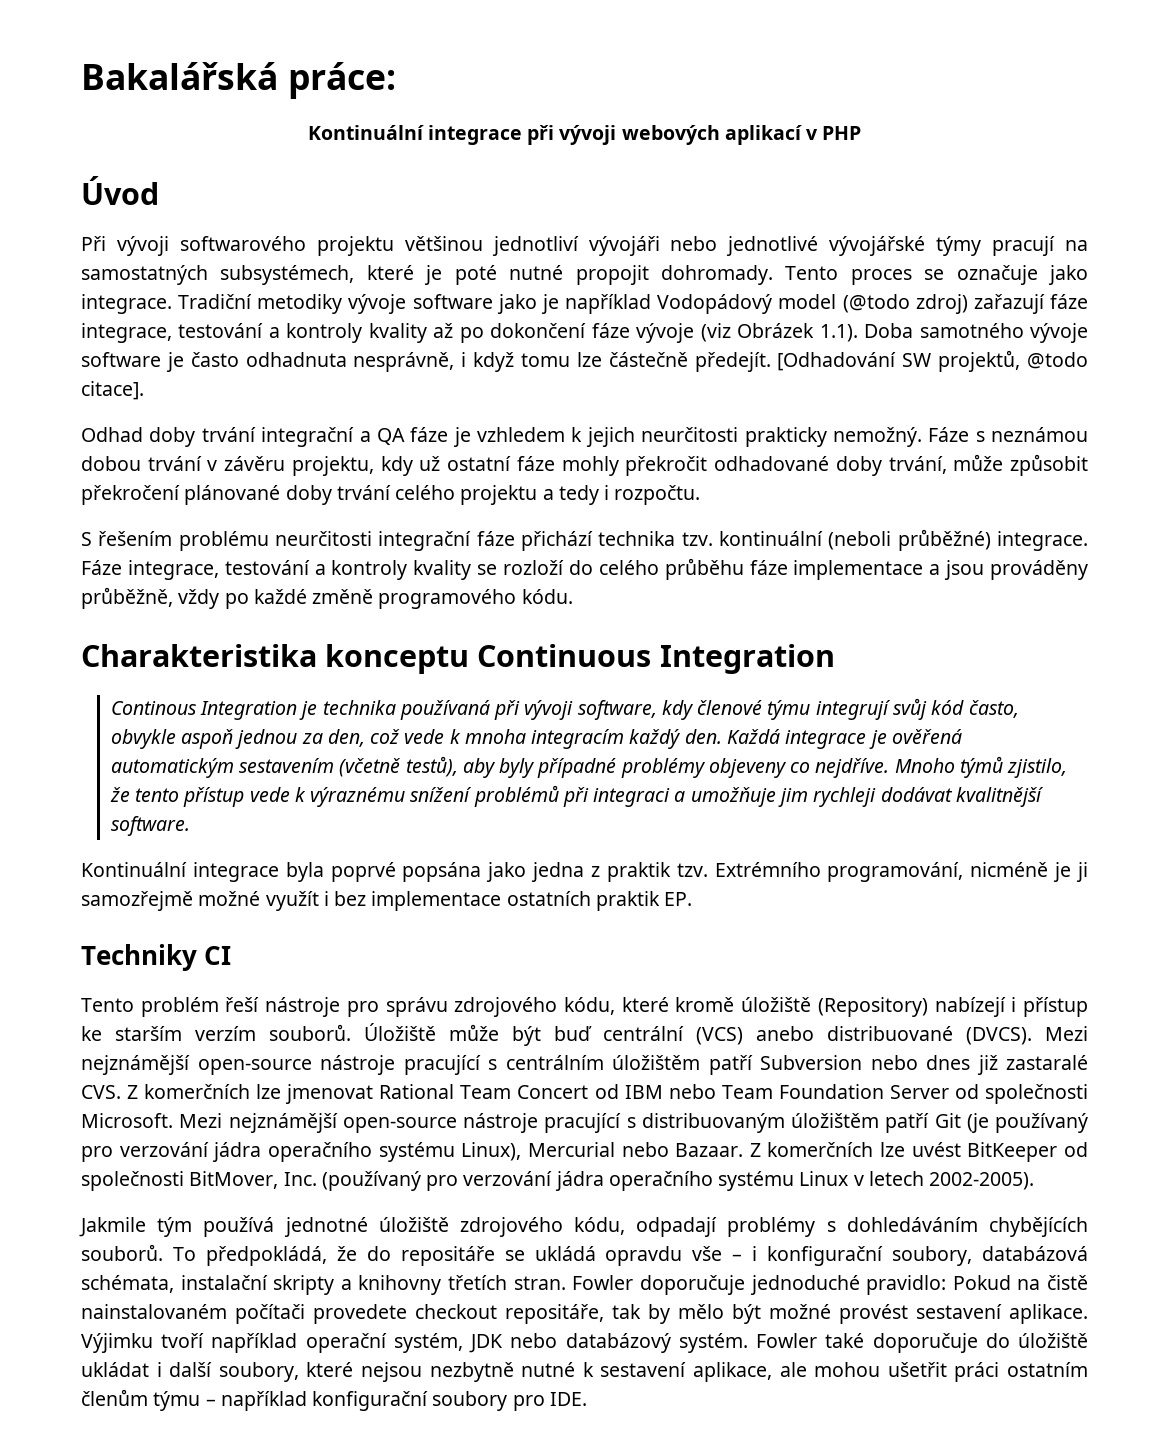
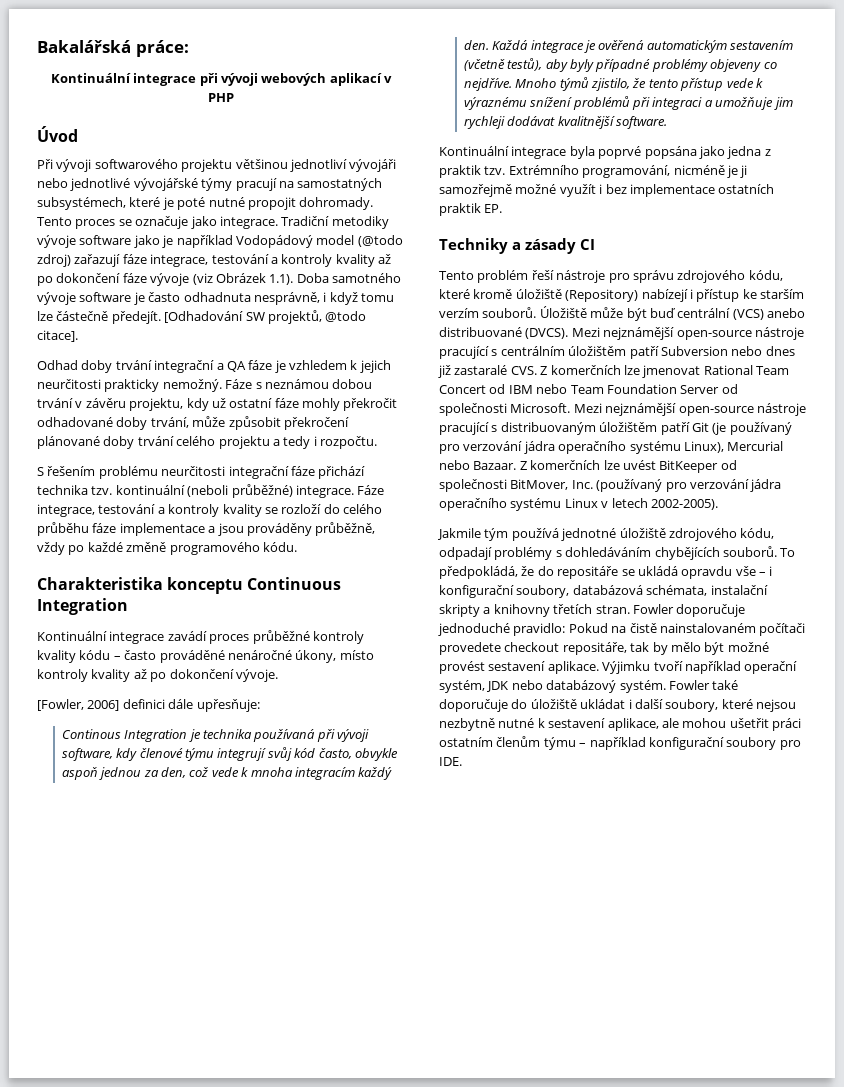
(835, 659) none -> [37,630,364,644] [37,650,374,663] [37,669,278,682] [37,699,260,712] // Kontinuální integrace zavádí proces průběžné kontroly kvality kódu – často prováděné nenáročné úkony, místo kontroly kvality až po dokončení vývoje. // [Fowler, 2006] definici dále upřesňuje:
(197, 957) none -> [511,238,576,254] a zásady

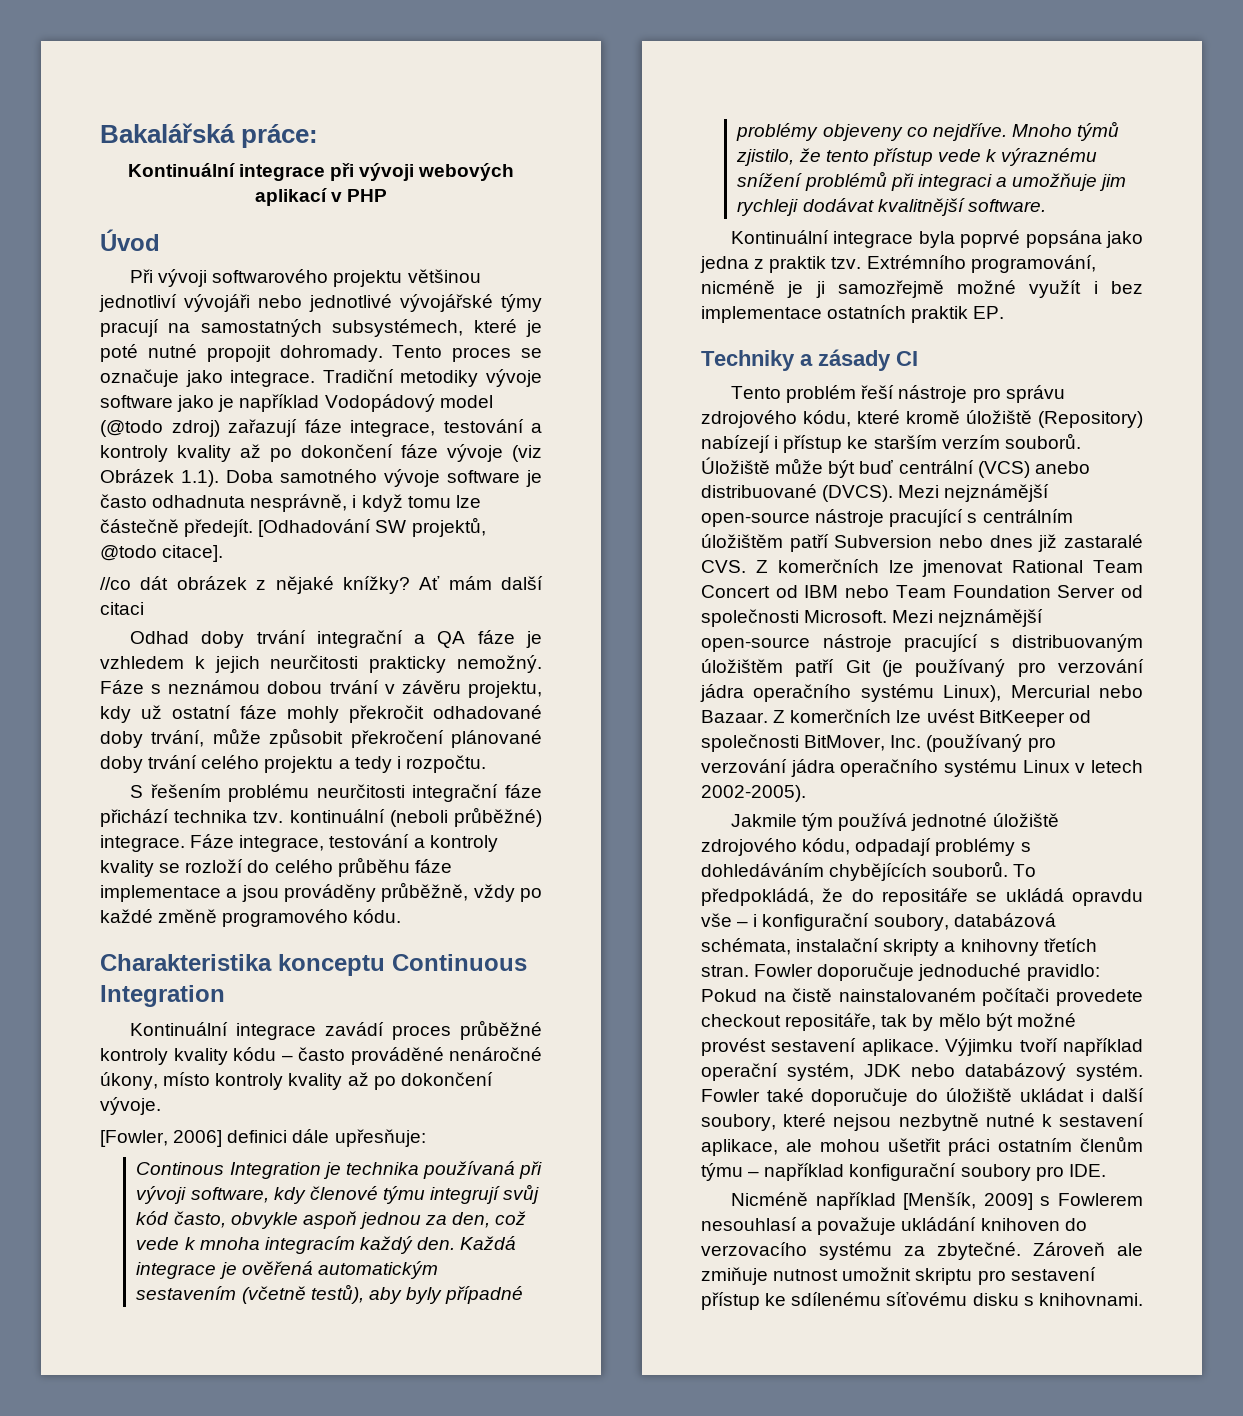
(78, 336) none -> [100,576,543,594] [100,602,144,615] // //co dát obrázek z nějaké knížky? Ať mám další citaci
(462, 761) none -> [731,1192,1143,1210] [701,1217,1087,1235] [701,1242,1143,1260] [701,1267,1096,1285] [701,1292,1143,1310] // Nicméně například [Menšík, 2009] s Fowlerem nesouhlasí a považuje ukládání knihoven do verzovacího systému za zbytečné. Zároveň ale zmiňuje nutnost umožnit skriptu pro sestavení přístup ke sdílenému síťovému disku s knihovnami.

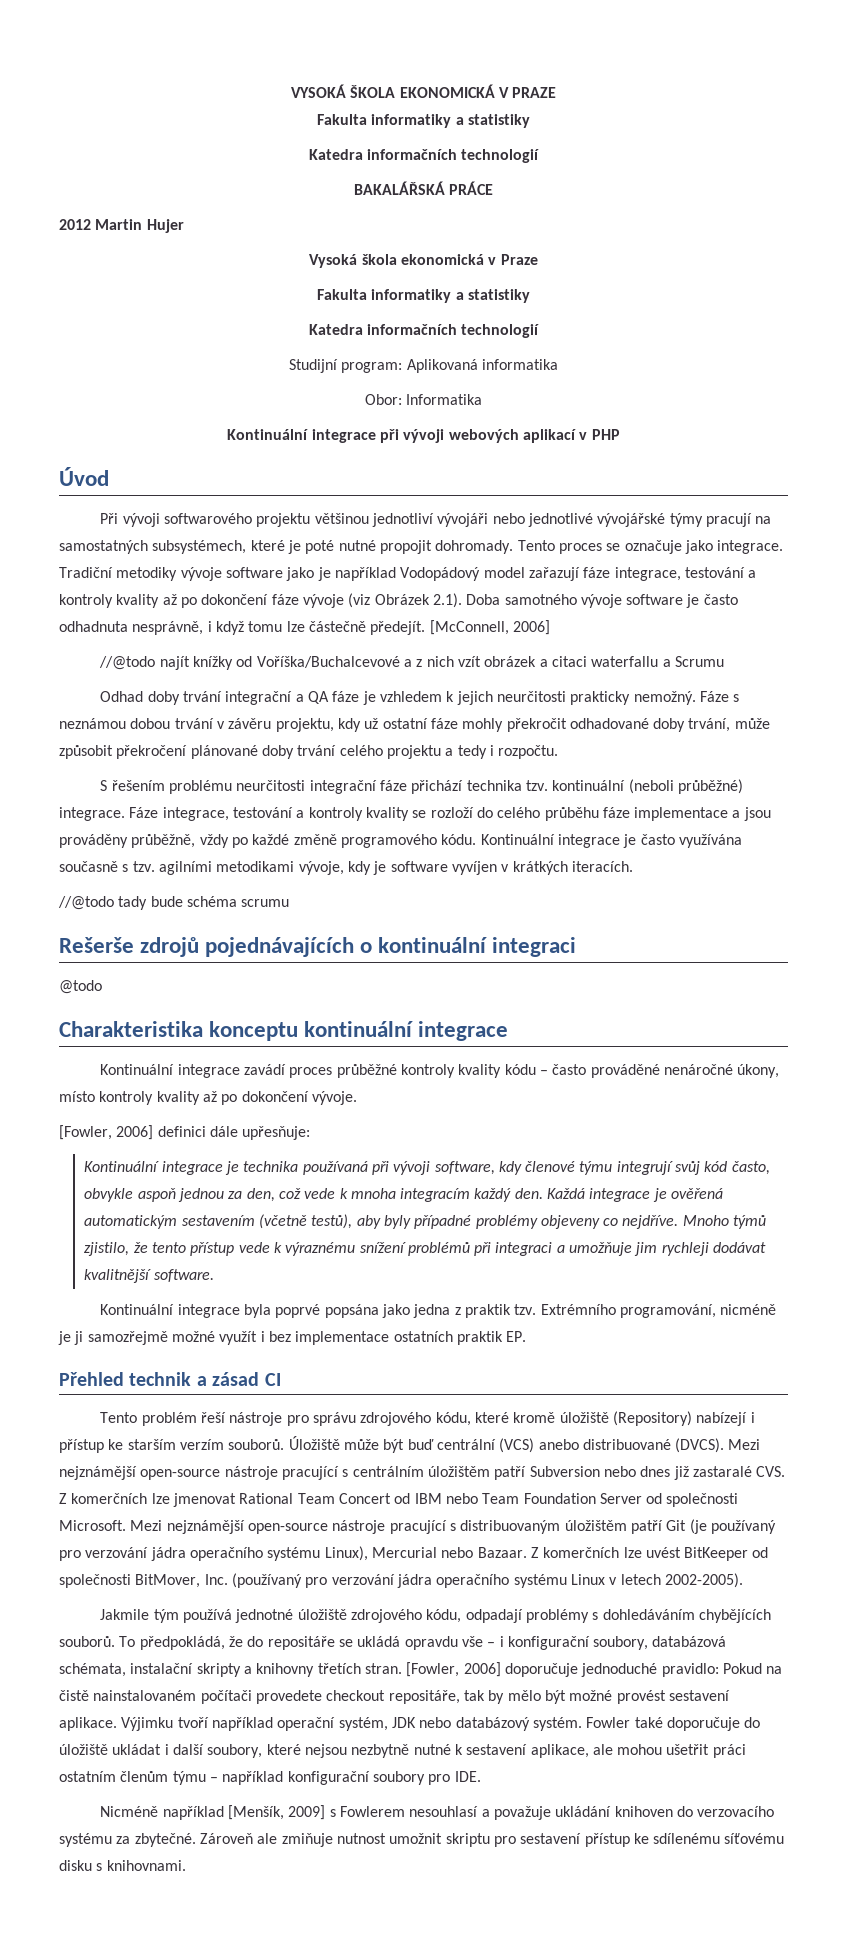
[100,123,319,148] Bakalářská práce: -> [290,84,557,98] [317,114,530,128] [308,149,540,163] [353,181,494,195] [59,219,184,233] [309,254,538,268] [317,289,530,303] [308,324,540,338] [289,359,558,373] [364,394,483,405] VYSOKÁ ŠKOLA EKONOMICKÁ V PRAZE // Fakulta informatiky a statistiky // Katedra informačních technologií // BAKALÁŘSKÁ PRÁCE // 2012 Martin Hujer // Vysoká škola ekonomická v Praze // Fakulta informatiky a statistiky // Katedra informačních technologií // Studijní program: Aplikovaná informatika // Obor: Informatika
[100,420,220,437] (@todo zdroj) -> (525, 572) none
[181,470,219,487] 1.1). -> [432,593,462,608] 2.1).
[258,517,486,537] [100,545,224,562] [100,576,543,594] [100,602,144,615] [Odhadování SW projektů, @todo citace]. // //co dát obrázek z nějaké knížky? Ať mám další citaci -> [429,620,550,635] [99,656,724,670] [McConnell, 2006] // //@todo najít knížky od Voříška/Buchalcevové a z nich vzít obrázek a citaci waterfallu a Scrumu
(402, 916) none -> [480,834,742,848] [59,861,633,875] [58,896,290,910] [59,937,577,957] [59,980,102,994] Kontinuální integrace je často využívána současně s tzv. agilními metodikami vývoje, kdy je software vyvíjen v krátkých iteracích. // //@todo tady bude schéma scrumu // Rešerše zdrojů pojednávajících o kontinuální integraci // @todo
[392,954,527,971] [100,985,225,1007] Continuous Integration -> [304,1021,509,1041] kontinuální integrace
[136,1162,321,1179] Continous Integration -> [84,1161,223,1175] Kontinuální integrace
[701,349,891,371] Techniky a zásady -> [59,1372,260,1386] Přehled technik a zásad
[754,964,814,977] Fowler -> [406,1662,501,1677] [Fowler, 2006]

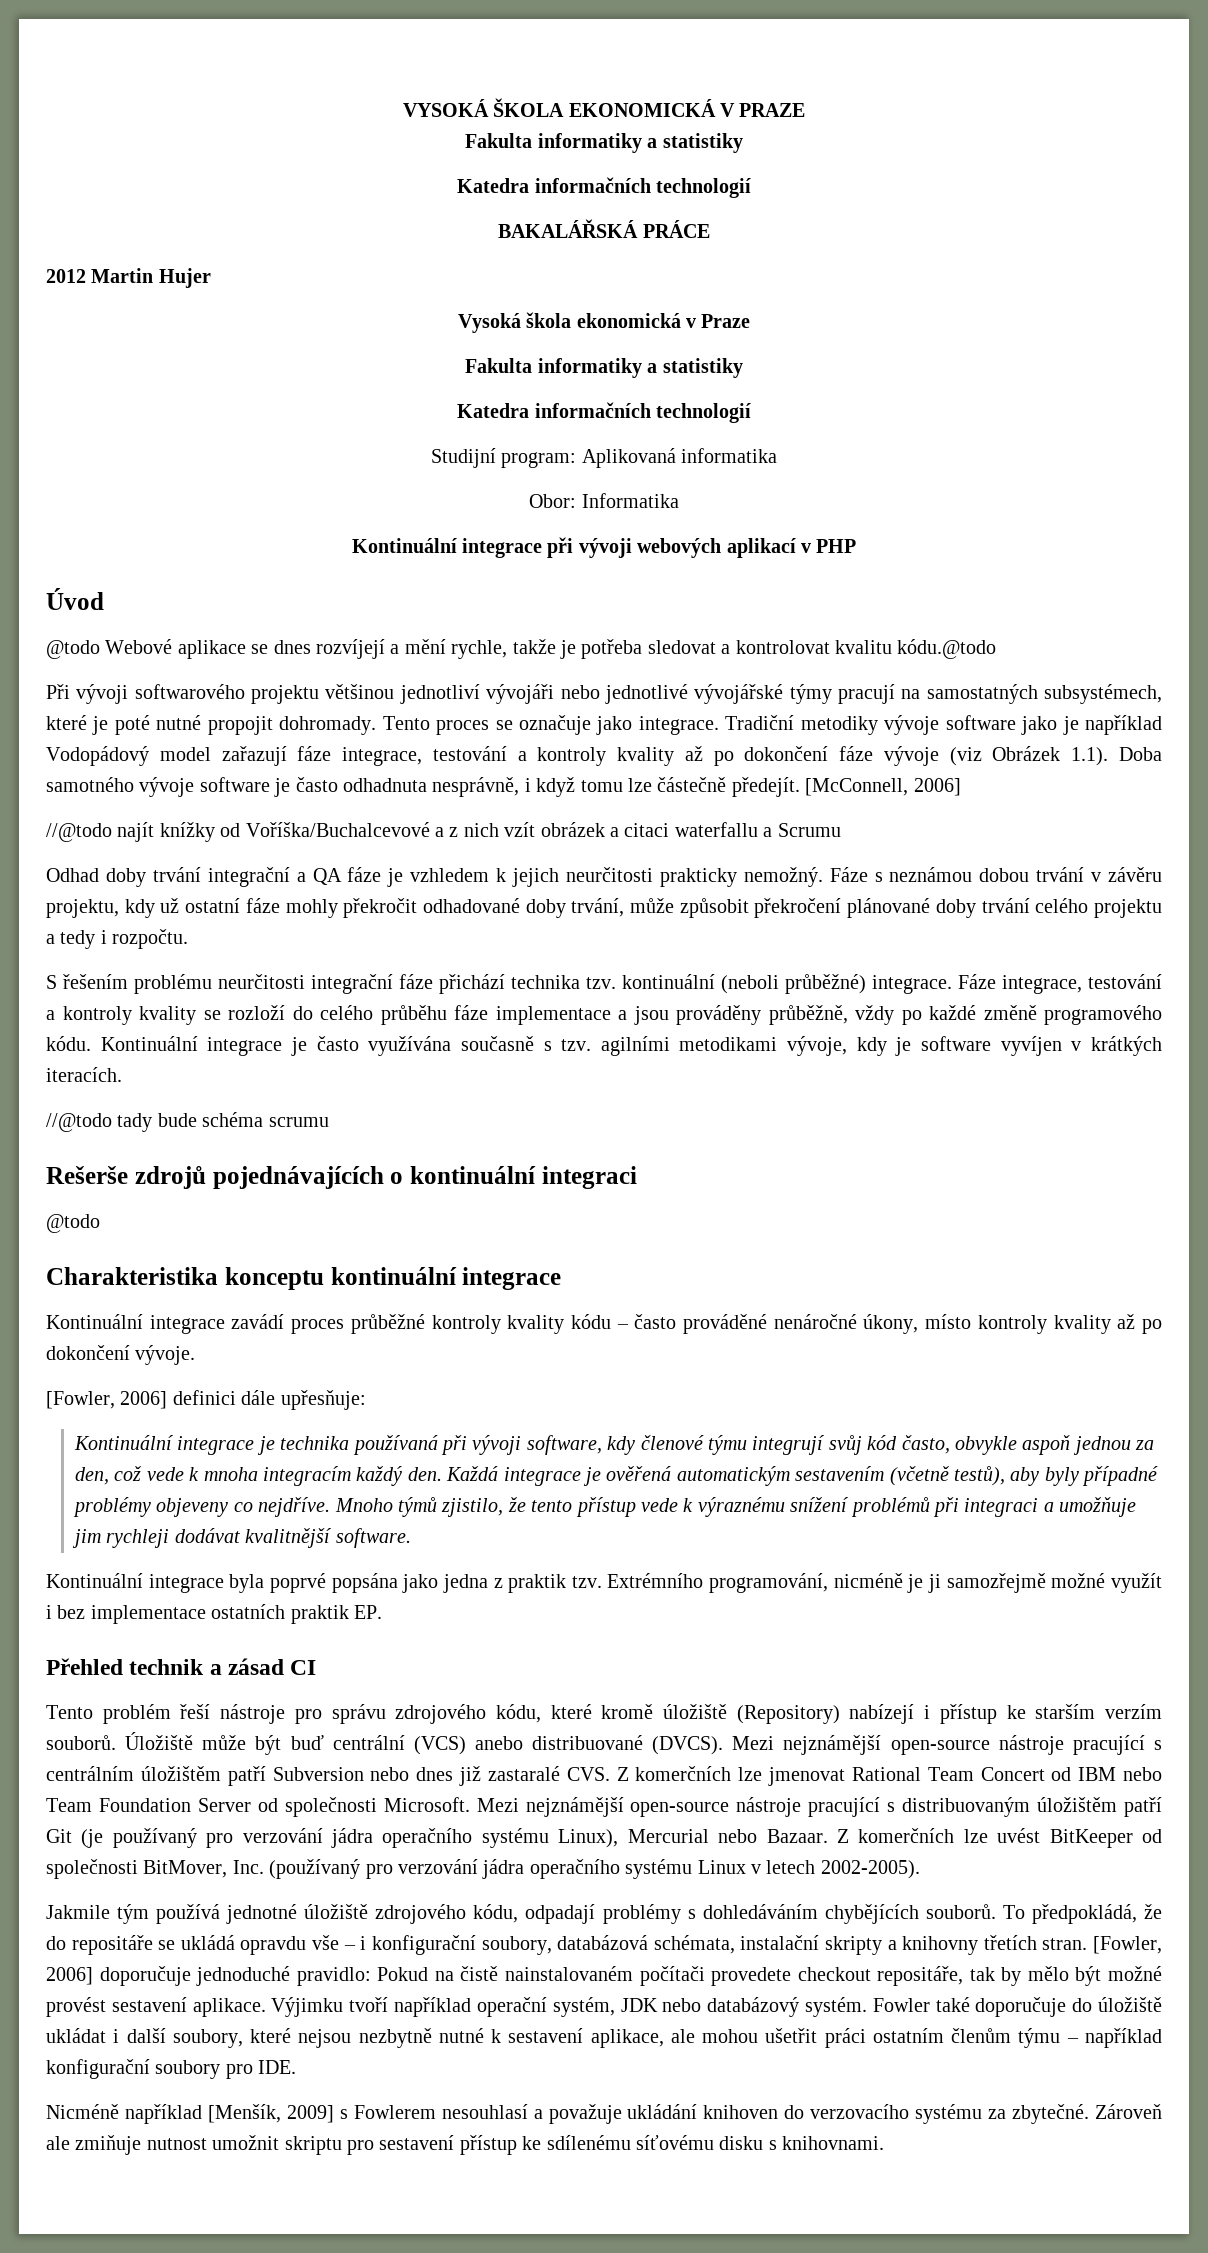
(109, 476) none -> [46,639,997,659] // @todo Webové aplikace se dnes rozvíjejí a mění rychle, takže je potřeba sledovat a kontrolovat kvalitu kódu.@todo
[432,593,462,608] 2.1). -> [1071,747,1109,766] 1.1).

